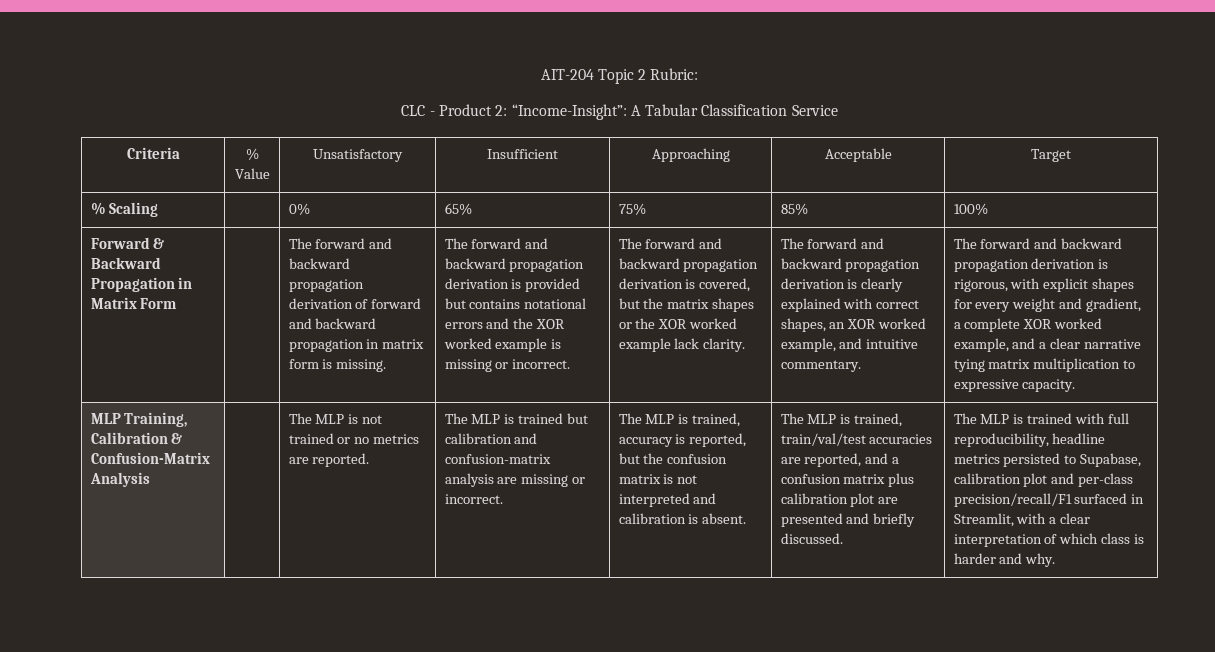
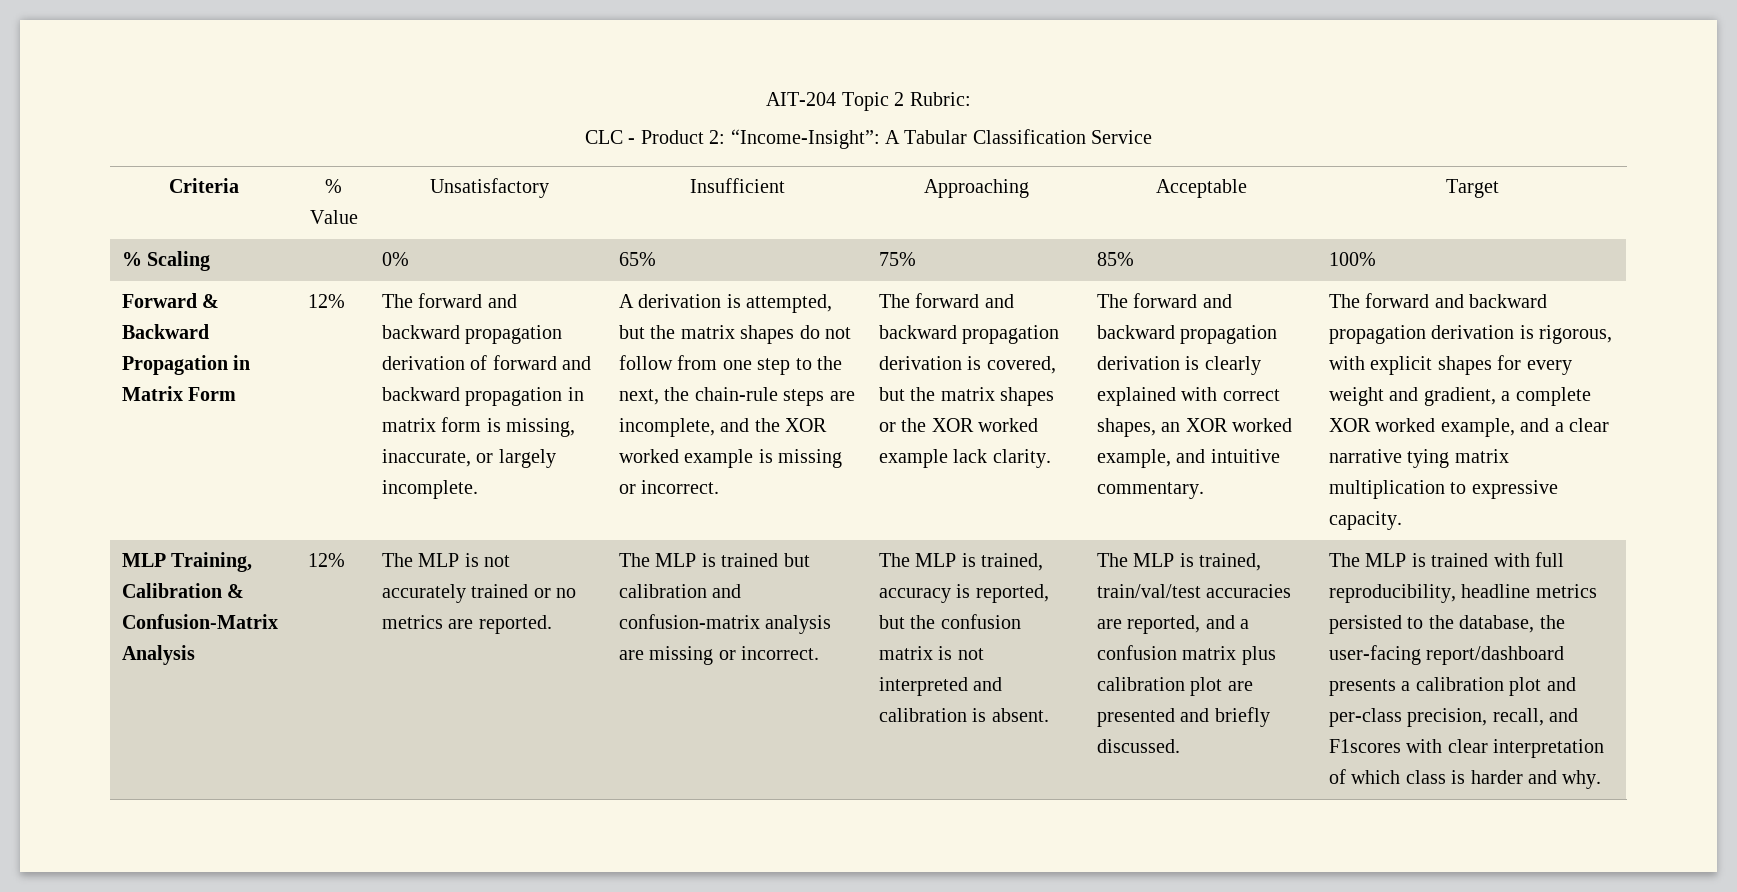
(178, 303) none -> [307,294,345,308] 12%
[336,359,387,372] [444,238,549,249] [444,258,585,272] [444,278,581,292] [444,298,587,309] [444,322,483,329] missing. | The forward and backward propagation derivation is provided but contains notational errors -> [506,418,576,437] [381,449,556,468] [381,480,478,499] [618,294,833,313] [618,325,851,344] [618,355,842,375] [618,387,855,406] [618,418,715,437] missing, inaccurate, or largely incomplete. | A derivation is attempted, but the matrix shapes do not follow from one step to the next, the chain-rule steps are incomplete,
(150, 479) none -> [307,553,345,567] 12%
(383, 419) none -> [381,584,466,603] accurately
[1080,453,1142,467] [953,473,1134,487] [953,493,1145,507] [953,513,1057,527] Supabase, calibration plot and per-class precision/recall/F1 surfaced in Streamlit, with a -> [1428,615,1565,633] [1328,645,1565,665] [1328,677,1576,696] [1328,708,1579,727] [1328,739,1443,753] the database, the user-facing report/dashboard presents a calibration plot and per-class precision, recall, and F1scores with

